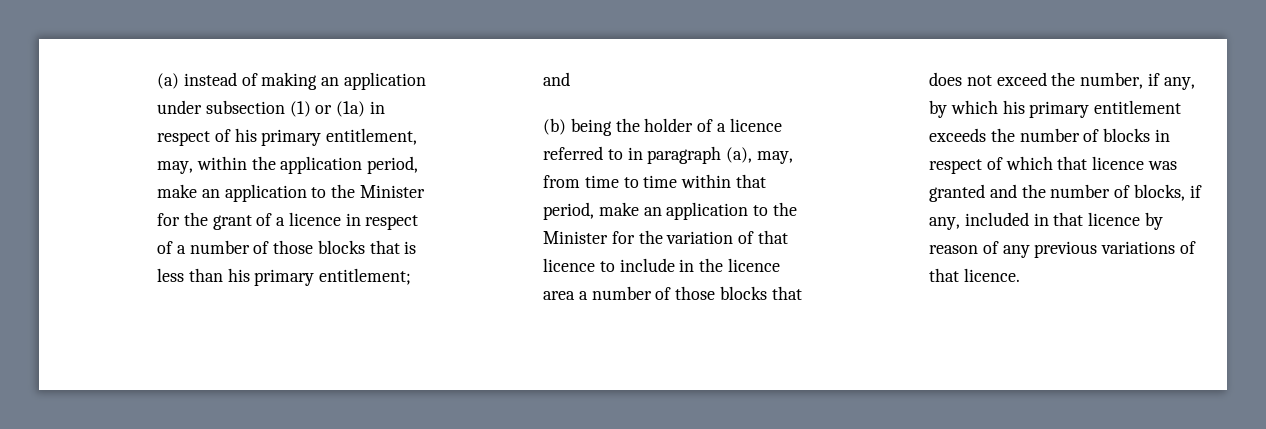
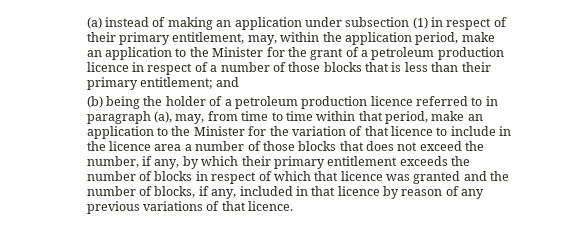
[315,101,385,117] [157,128,257,146] or (1a) in respect of his -> [431,17,507,30] [86,32,116,42] in respect of their
(286, 221) none -> [371,47,504,60] petroleum production
[227,268,250,282] his -> [461,62,491,72] their
(726, 127) none -> [234,96,368,109] petroleum production
[1002,100,1025,114] his -> [241,156,271,166] their

